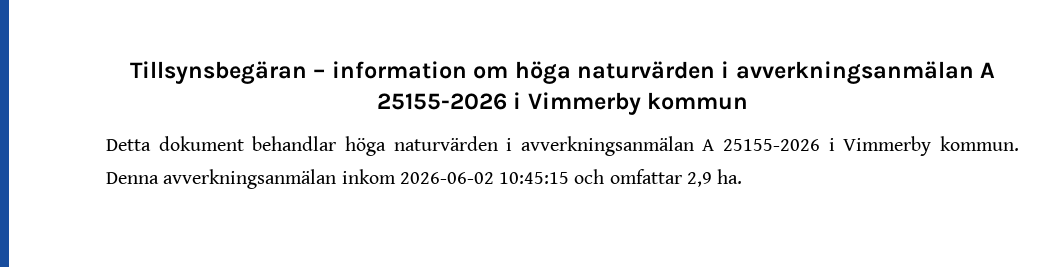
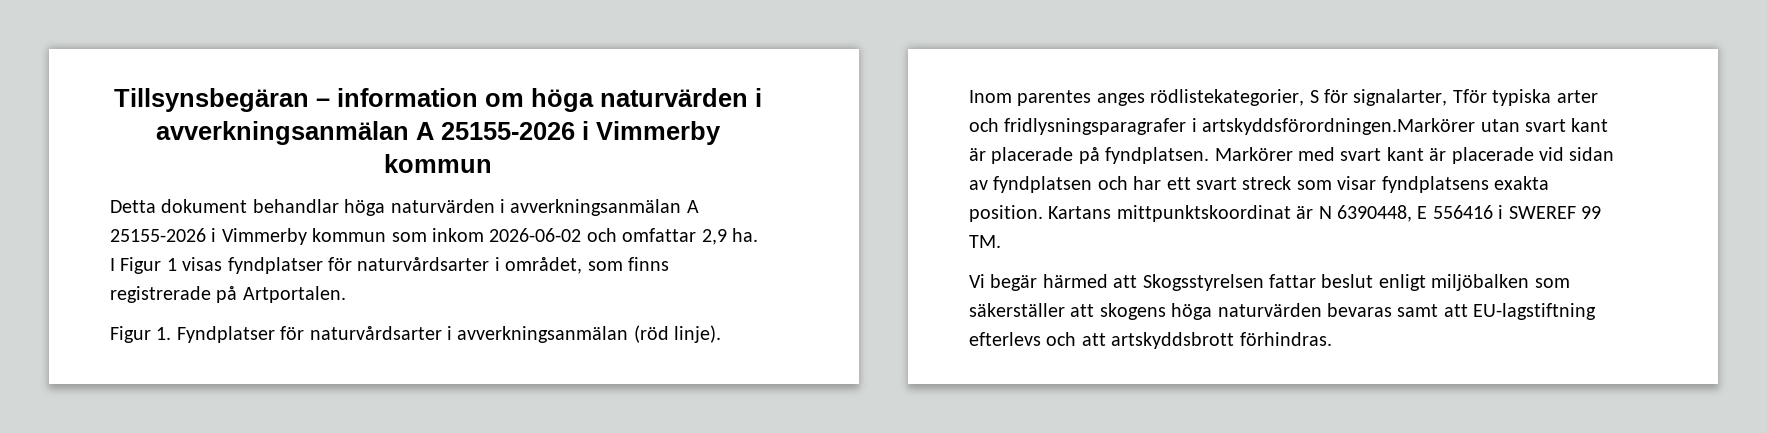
[939,136,1019,151] [106,169,337,189] kommun. Denna avverkningsanmälan -> [312,228,427,242] kommun som
[499,172,570,184] 10:45:15 -> (582, 235) none
(743, 176) none -> [110,257,669,274] [110,286,346,303] [110,325,722,343] [969,89,1598,106] [969,118,1609,135] [969,147,1615,164] [969,176,1549,193] [969,205,1601,222] [969,235,1001,248] [969,274,1570,291] [969,303,1597,320] [969,332,1332,349] I Figur 1 visas fyndplatser för naturvårdsarter i området, som finns registrerade på Artportalen. // Figur 1. Fyndplatser för naturvårdsarter i avverkningsanmälan (röd linje). Inom parentes anges rödlistekategorier, S för signalarter, Tför typiska arter och fridlysningsparagrafer i artskyddsförordningen.Markörer utan svart kant är placerade på fyndplatsen. Markörer med svart kant är placerade vid sidan av fyndplatsen och har ett svart streck som visar fyndplatsens exakta position. Kartans mittpunktskoordinat är N 6390448, E 556416 i SWEREF 99 TM. // Vi begär härmed att Skogsstyrelsen fattar beslut enligt miljöbalken som säkerställer att skogens höga naturvärden bevaras samt att EU-lagstiftning efterlevs och att artskyddsbrott förhindras.

